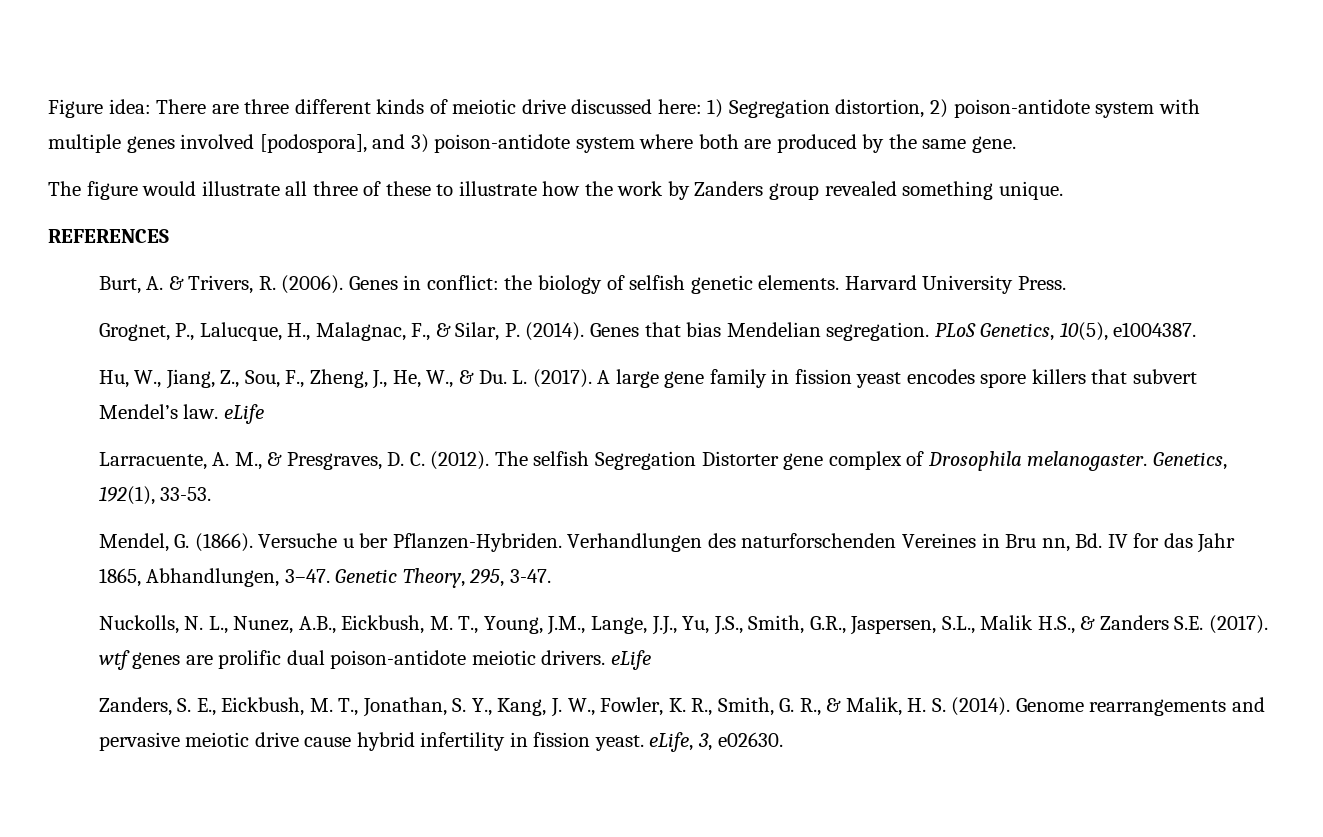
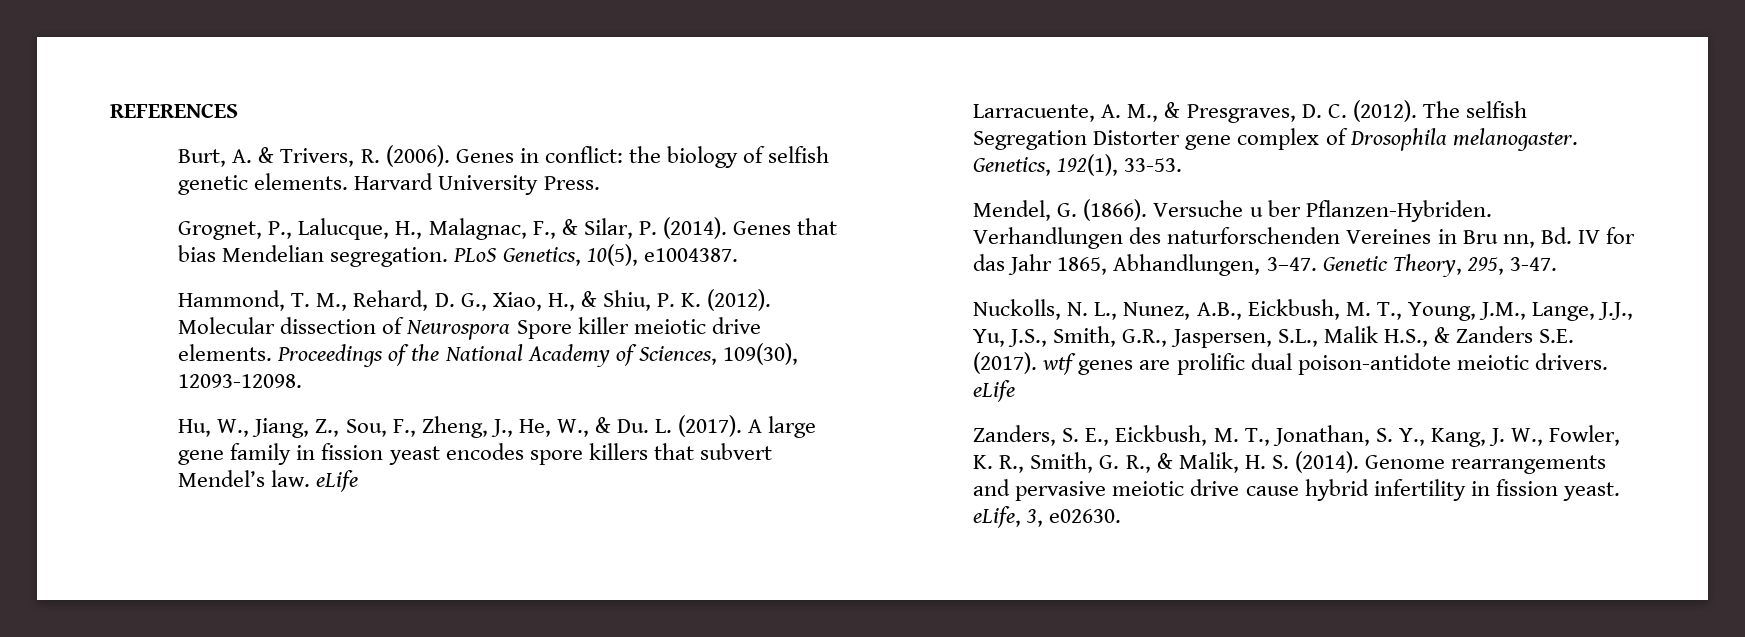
[48,99,1200,118] [48,134,1017,153] [48,181,1063,200] Figure idea: There are three different kinds of meiotic drive discussed here: 1) Segregation distortion, 2) poison-antidote system with multiple genes involved [podospora], and 3) poison-antidote system where both are produced by the same gene. // The figure would illustrate all three of these to illustrate how the work by Zanders group revealed something unique. // -> (110, 110) none
(1197, 329) none -> [178,289,772,311] [178,317,761,340] [178,343,798,367] [178,374,303,388] // Hammond, T. M., Rehard, D. G., Xiao, H., & Shiu, P. K. (2012). Molecular dissection of Neurospora Spore killer meiotic drive elements. Proceedings of the National Academy of Sciences, 109(30), 12093-12098.

